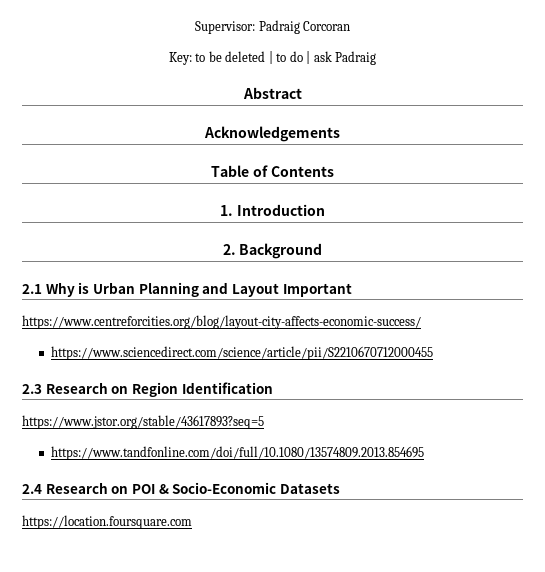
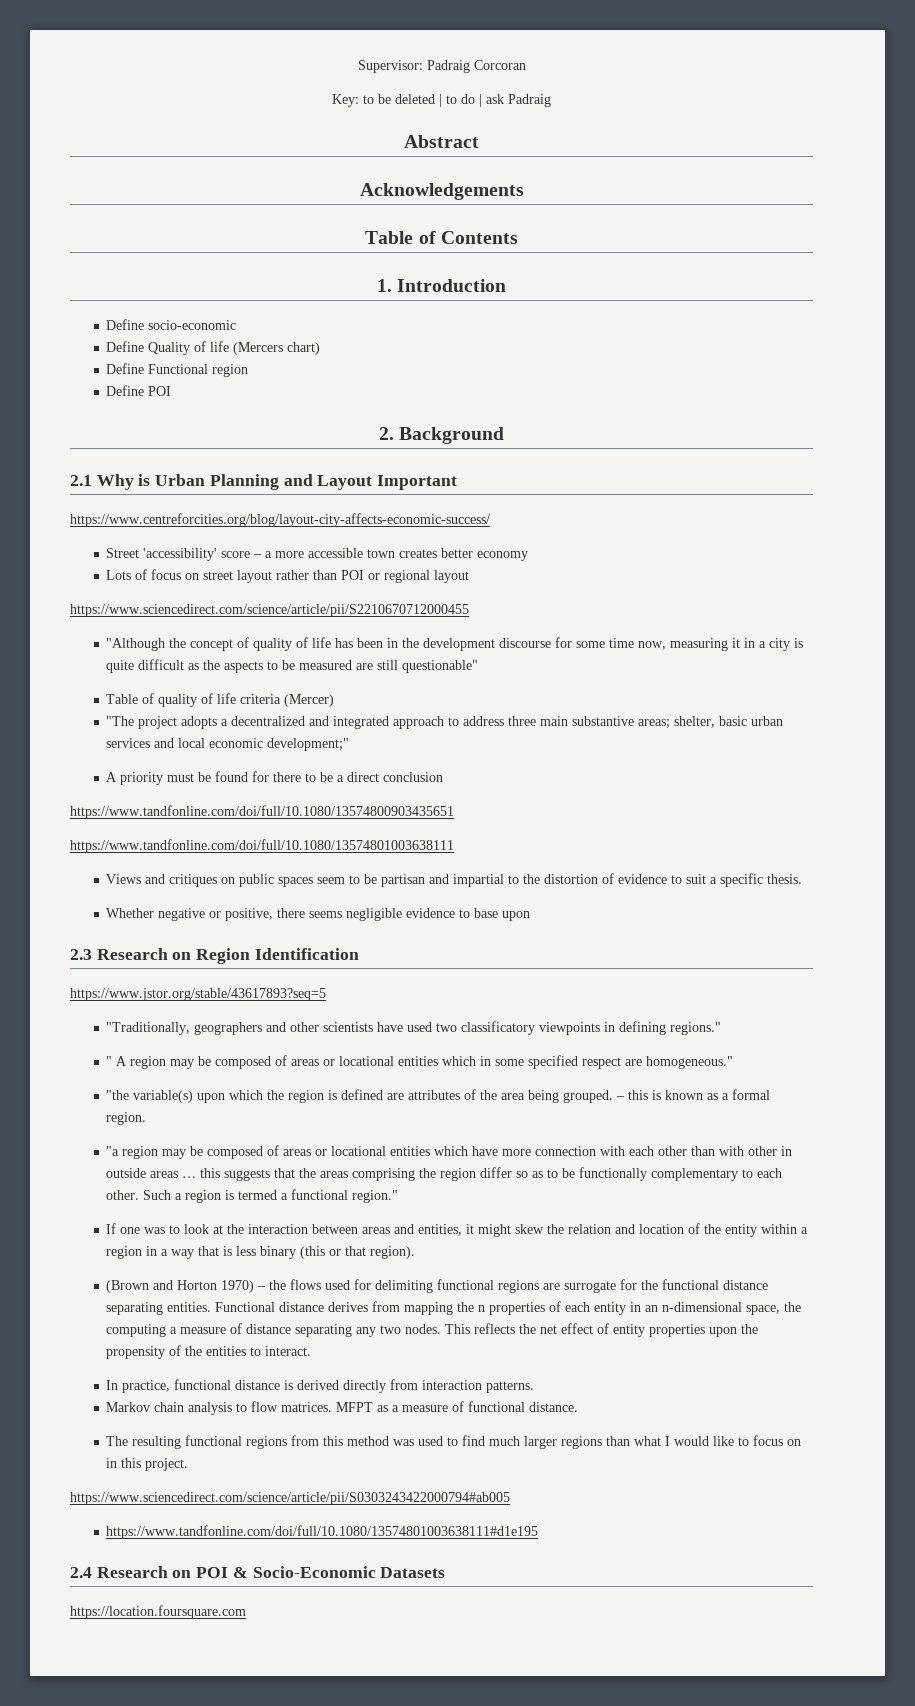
(325, 210) none -> [106,319,237,330] [106,341,321,355] [106,363,249,377] [106,385,172,396] // Define socio-economic // Define Quality of life (Mercers chart) // Define Functional region // Define POI
[50,346,433,360] https://www.sciencedirect.com/science/article/pii/S2210670712000455 -> [106,548,529,561] [106,569,470,583] [70,604,469,617] [106,637,804,651] [106,659,479,673] [106,693,335,707] [106,716,784,729] [106,738,350,751] [106,771,444,785] [70,805,454,819] [70,839,454,853] [106,873,803,887] [106,908,531,921] Street 'accessibility' score – a more accessible town creates better economy // Lots of focus on street layout rather than POI or regional layout // https://www.sciencedirect.com/science/article/pii/S2210670712000455 // "Although the concept of quality of life has been in the development discourse for some time now, measuring it in a city is quite difficult as the aspects to be measured are still questionable" // Table of quality of life criteria (Mercer) // "The project adopts a decentralized and integrated approach to address three main substantive areas; shelter, basic urban services and local economic development;" // A priority must be found for there to be a direct conclusion // https://www.tandfonline.com/doi/full/10.1080/13574800903435651 // https://www.tandfonline.com/doi/full/10.1080/13574801003638111 // Views and critiques on public spaces seem to be partisan and impartial to the distortion of evidence to suit a specific thesis. // Whether negative or positive, there seems negligible evidence to base upon
[50,446,424,460] https://www.tandfonline.com/doi/full/10.1080/13574809.2013.854695 -> [106,1021,722,1035] [106,1055,734,1069] [106,1089,771,1103] [106,1112,147,1125] [106,1145,793,1159] [106,1167,783,1181] [106,1189,399,1203] [106,1223,809,1237] [106,1246,416,1259] [106,1279,769,1293] [106,1301,802,1315] [106,1323,759,1337] [106,1345,312,1359] [106,1379,535,1393] [106,1401,579,1415] [106,1435,802,1449] [106,1458,189,1471] [70,1492,510,1505] [106,1525,539,1539] "Traditionally, geographers and other scientists have used two classificatory viewpoints in defining regions." // " A region may be composed of areas or locational entities which in some specified respect are homogeneous." // "the variable(s) upon which the region is defined are attributes of the area being grouped. – this is known as a formal region. // "a region may be composed of areas or locational entities which have more connection with each other than with other in outside areas … this suggests that the areas comprising the region differ so as to be functionally complementary to each other. Such a region is termed a functional region." // If one was to look at the interaction between areas and entities, it might skew the relation and location of the entity within a region in a way that is less binary (this or that region). // (Brown and Horton 1970) – the flows used for delimiting functional regions are surrogate for the functional distance separating entities. Functional distance derives from mapping the n properties of each entity in an n-dimensional space, the computing a measure of distance separating any two nodes. This reflects the net effect of entity properties upon the propensity of the entities to interact. // In practice, functional distance is derived directly from interaction patterns. // Markov chain analysis to flow matrices. MFPT as a measure of functional distance. // The resulting functional regions from this method was used to find much larger regions than what I would like to focus on in this project. // https://www.sciencedirect.com/science/article/pii/S0303243422000794#ab005 // https://www.tandfonline.com/doi/full/10.1080/13574801003638111#d1e195

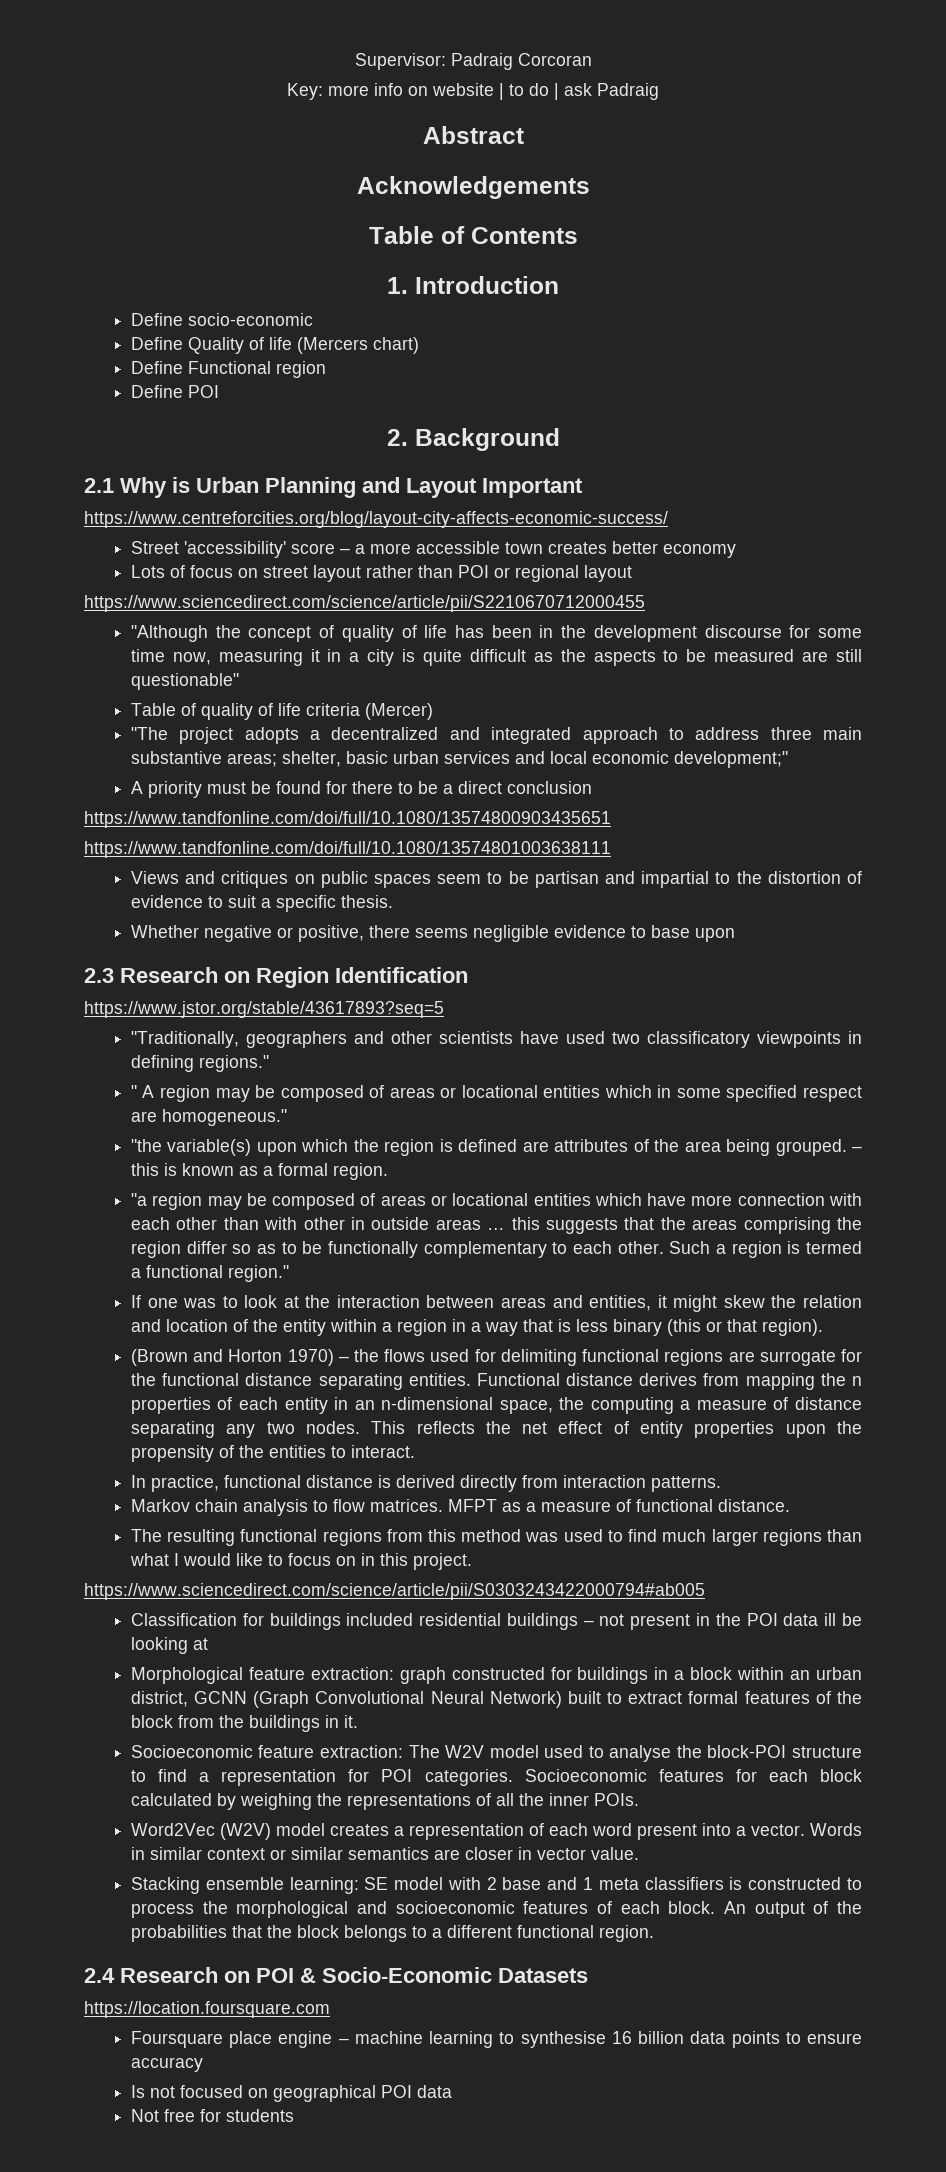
[363,94,435,104] to be deleted -> [328,83,494,96] more info on website
[106,1525,539,1539] https://www.tandfonline.com/doi/full/10.1080/13574801003638111#d1e195 -> [130,1613,863,1630] [130,1637,208,1654] [130,1667,862,1684] [130,1691,862,1708] [130,1715,358,1732] [130,1745,862,1762] [130,1769,862,1786] [130,1793,639,1810] [130,1823,863,1840] [130,1847,639,1860] [130,1877,863,1894] [130,1901,862,1918] [130,1925,654,1942] Classification for buildings included residential buildings – not present in the POI data ill be looking at // Morphological feature extraction: graph constructed for buildings in a block within an urban district, GCNN (Graph Convolutional Neural Network) built to extract formal features of the block from the buildings in it. // Socioeconomic feature extraction: The W2V model used to analyse the block-POI structure to find a representation for POI categories. Socioeconomic features for each block calculated by weighing the representations of all the inner POIs. // Word2Vec (W2V) model creates a representation of each word present into a vector. Words in similar context or similar semantics are closer in vector value. // Stacking ensemble learning: SE model with 2 base and 1 meta classifiers is constructed to process the morphological and socioeconomic features of each block. An output of the probabilities that the block belongs to a different functional region.
(246, 1612) none -> [130,2031,862,2048] [130,2057,203,2072] [130,2085,452,2102] [130,2109,294,2122] // Foursquare place engine – machine learning to synthesise 16 billion data points to ensure accuracy // Is not focused on geographical POI data // Not free for students

